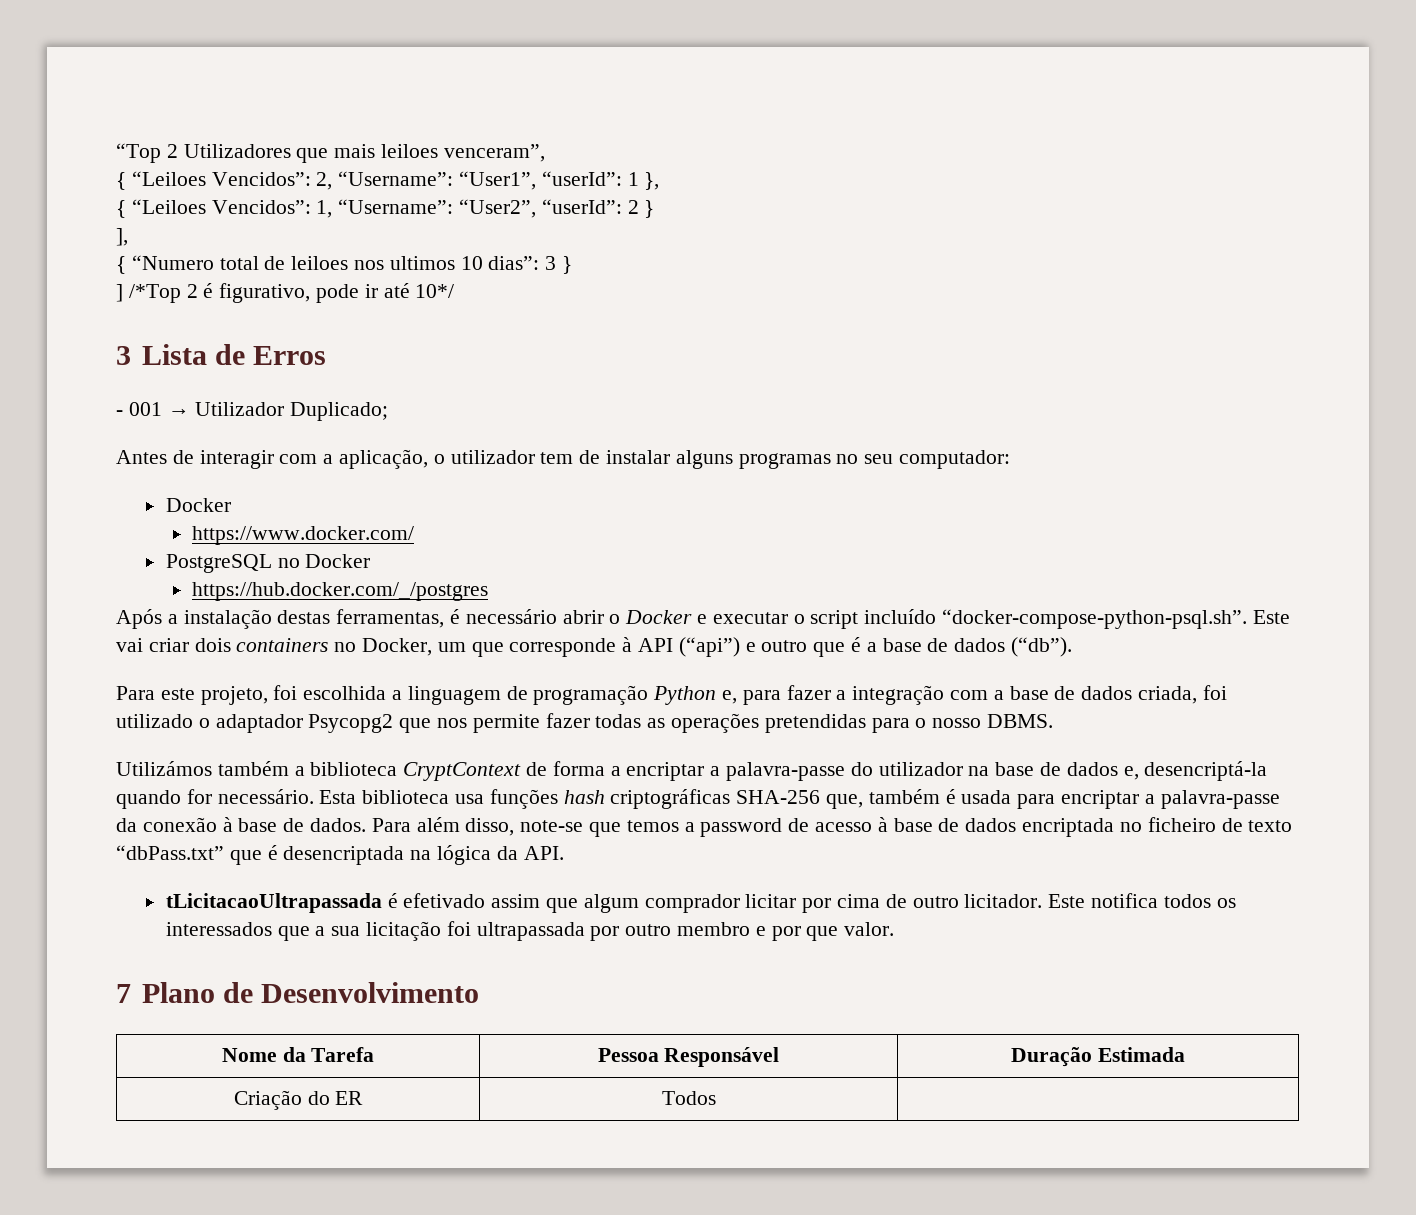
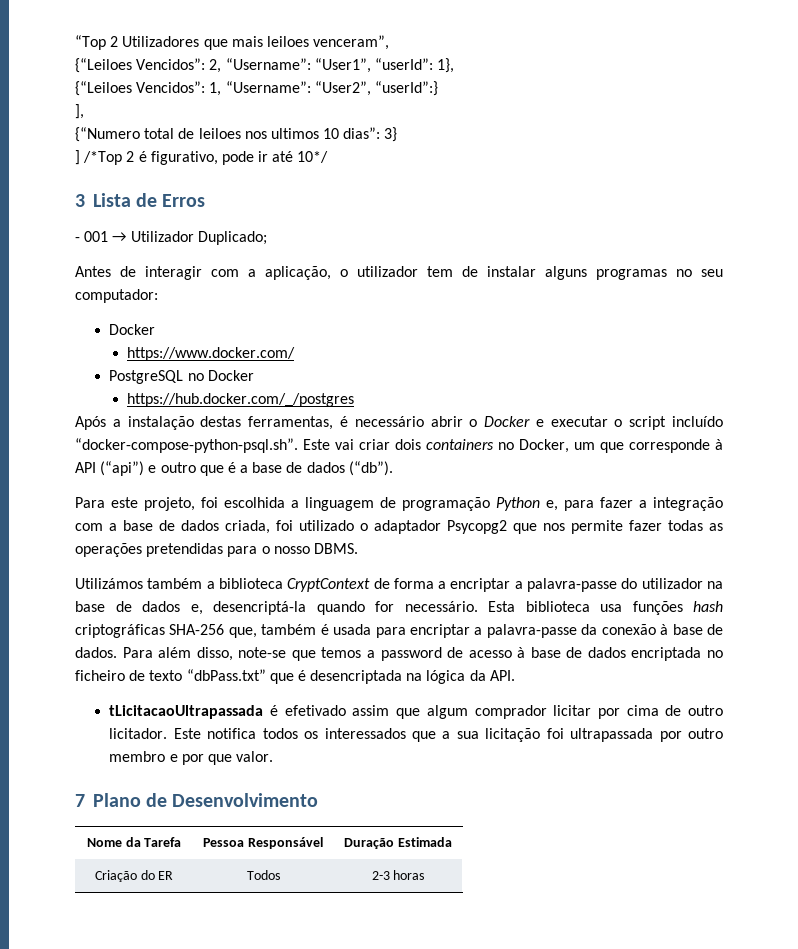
[116,171,206,190] { “Leiloes -> [75,58,132,73] {“Leiloes
[627,172,660,190] [116,199,206,218] 1 }, // { “Leiloes -> [437,58,455,73] [75,81,132,96] 1}, // {“Leiloes
[541,199,655,218] “userId”: 2 } -> [374,81,438,96] “userId”:}
[116,255,214,274] { “Numero -> [75,127,140,142] {“Numero
[545,256,573,274] 3 } -> [384,127,398,142] 3}
(716, 1098) none -> [371,870,425,880] 2-3 horas

